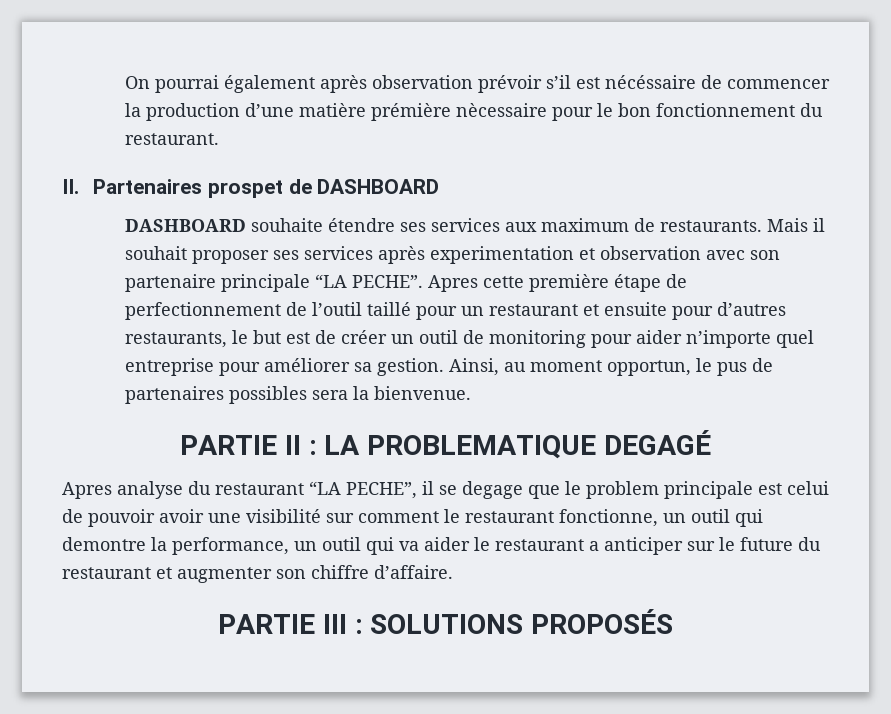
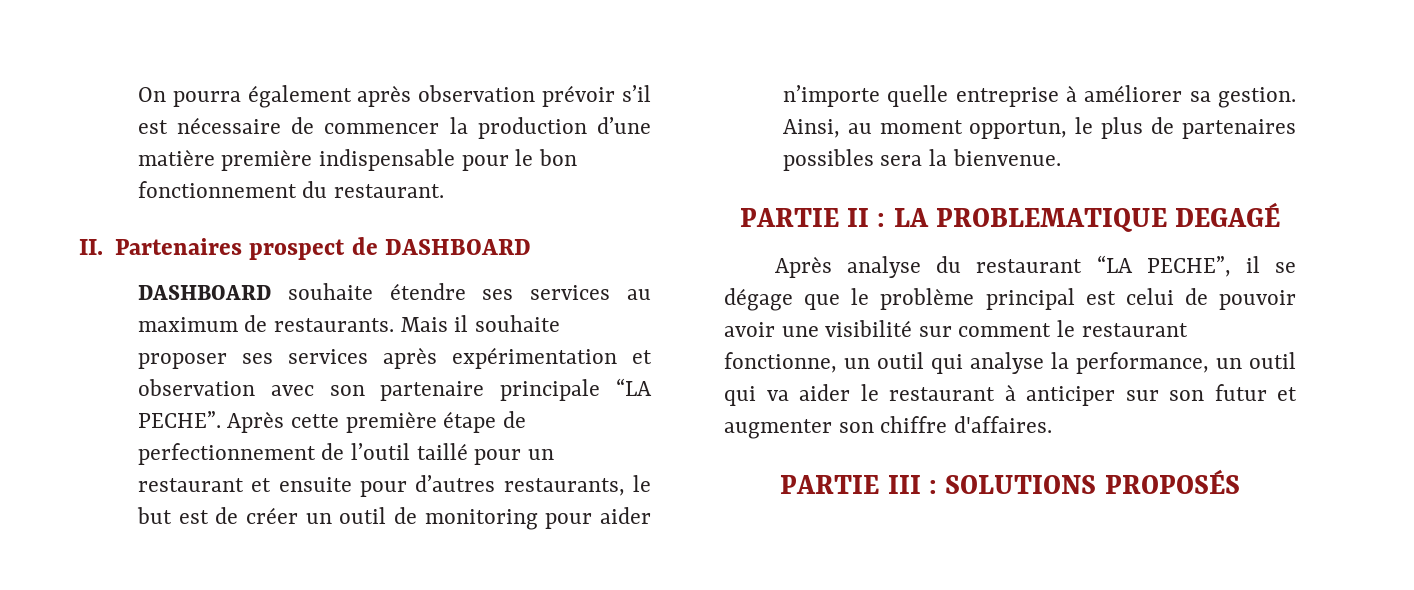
[154,75,219,93] pourrai -> [172,91,241,107] pourra
[604,75,696,89] nécéssaire -> [177,117,282,134] nécessaire
[370,103,547,121] prémière nècessaire -> [221,149,456,171] première indispensable
[207,180,283,198] prospet -> [249,239,346,260] prospect
[504,222,537,232] aux -> [627,289,651,300] au
[124,246,187,260] souhait -> [474,315,560,332] souhaite
[429,246,574,264] experimentation -> [451,347,617,369] expérimentation
[427,275,478,292] Apres -> [227,411,285,433] Après
[775,330,814,348] [124,358,260,376] quel entreprise pour -> [887,85,1077,107] quelle entreprise à
[716,362,747,376] pus -> [1101,117,1144,139] plus
[62,482,112,499] Apres -> [774,256,832,278] Après
[462,481,523,499] degage -> [724,288,793,311] dégage
[586,481,753,499] problem principale -> [880,288,1075,310] problème principal
[62,537,146,551] demontre -> [970,352,1044,374] analyse
[589,541,599,551] a -> [1004,384,1016,401] à
[719,537,821,551] [62,567,151,579] le future du restaurant -> [1169,384,1267,401] son futur
[374,565,453,579] d’affaire. -> [953,416,1052,433] d'affaires.

